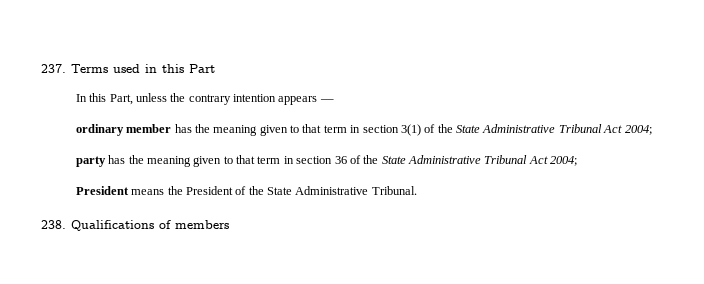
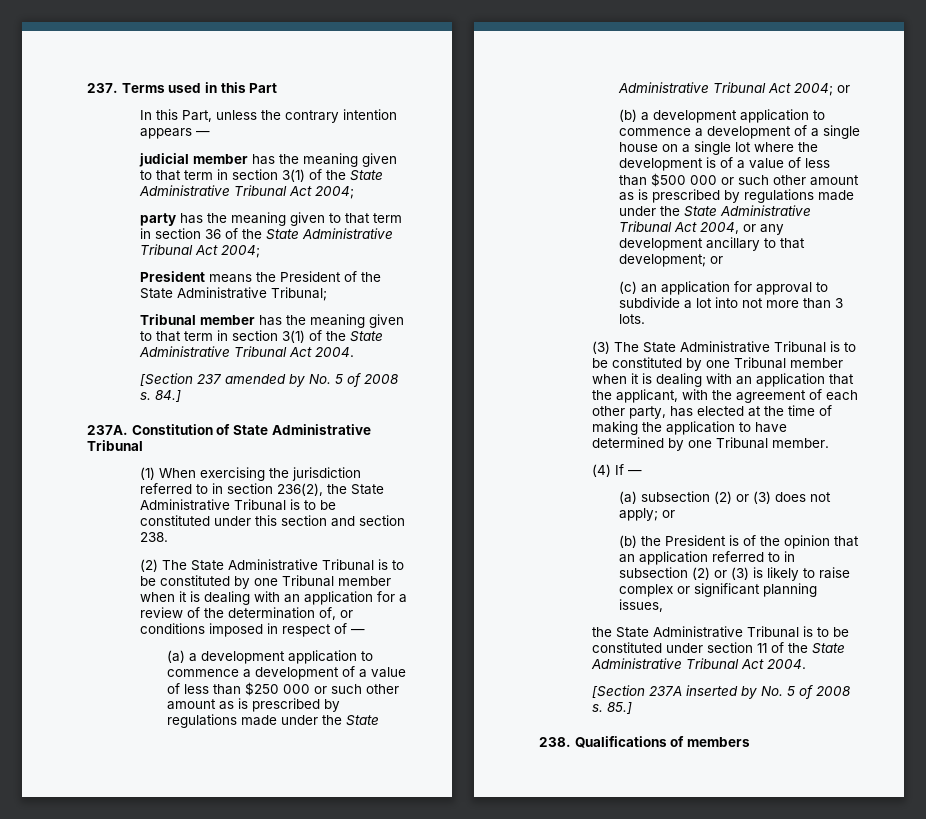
[75,124,124,136] ordinary -> [139,153,190,167] judicial
[371,186,417,195] Tribunal. -> [271,287,328,301] [140,314,405,328] [140,330,384,343] [139,346,355,357] [140,373,400,387] [140,390,182,402] [87,424,371,435] [87,440,143,451] [140,467,362,481] [140,483,385,496] [140,499,337,511] [140,515,406,527] [140,532,169,542] [140,559,405,572] [140,575,392,589] [140,591,408,605] [140,607,354,620] [140,623,366,637] [166,650,373,664] [166,666,406,680] [166,682,399,696] [166,698,340,712] [166,714,379,728] [617,82,850,96] [618,109,825,123] [618,125,860,139] [618,141,818,155] [618,157,830,171] [618,173,859,187] [618,189,854,203] [618,205,811,217] [618,221,784,235] [618,237,805,251] [618,254,723,267] [618,281,828,295] [618,297,843,309] [618,314,645,324] [592,341,857,354] [592,357,844,371] [592,373,855,387] [592,389,859,403] [592,405,833,419] [592,421,788,435] [592,437,830,451] [592,464,643,477] [618,491,831,504] [618,508,675,521] [618,535,859,549] [618,551,795,565] [618,567,850,581] [618,583,817,597] [618,599,663,612] [592,626,850,638] [592,642,846,654] [591,658,807,669] [592,685,852,699] [592,702,633,714] Tribunal; // Tribunal member has the meaning given to that term in section 3(1) of the State Administrative Tribunal Act 2004. // [Section 237 amended by No. 5 of 2008 s. 84.] // 237A. Constitution of State Administrative Tribunal // (1) When exercising the jurisdiction referred to in section 236(2), the State Administrative Tribunal is to be constituted under this section and section 238. // (2) The State Administrative Tribunal is to be constituted by one Tribunal member when it is dealing with an application for a review of the determination of, or conditions imposed in respect of — // (a) a development application to commence a development of a value of less than $250 000 or such other amount as is prescribed by regulations made under the State Administrative Tribunal Act 2004; or // (b) a development application to commence a development of a single house on a single lot where the development is of a value of less than $500 000 or such other amount as is prescribed by regulations made under the State Administrative Tribunal Act 2004, or any development ancillary to that development; or // (c) an application for approval to subdivide a lot into not more than 3 lots. // (3) The State Administrative Tribunal is to be constituted by one Tribunal member when it is dealing with an application that the applicant, with the agreement of each other party, has elected at the time of making the application to have determined by one Tribunal member. // (4) If — // (a) subsection (2) or (3) does not apply; or // (b) the President is of the opinion that an application referred to in subsection (2) or (3) is likely to raise complex or significant planning issues, // the State Administrative Tribunal is to be constituted under section 11 of the State Administrative Tribunal Act 2004. // [Section 237A inserted by No. 5 of 2008 s. 85.]

